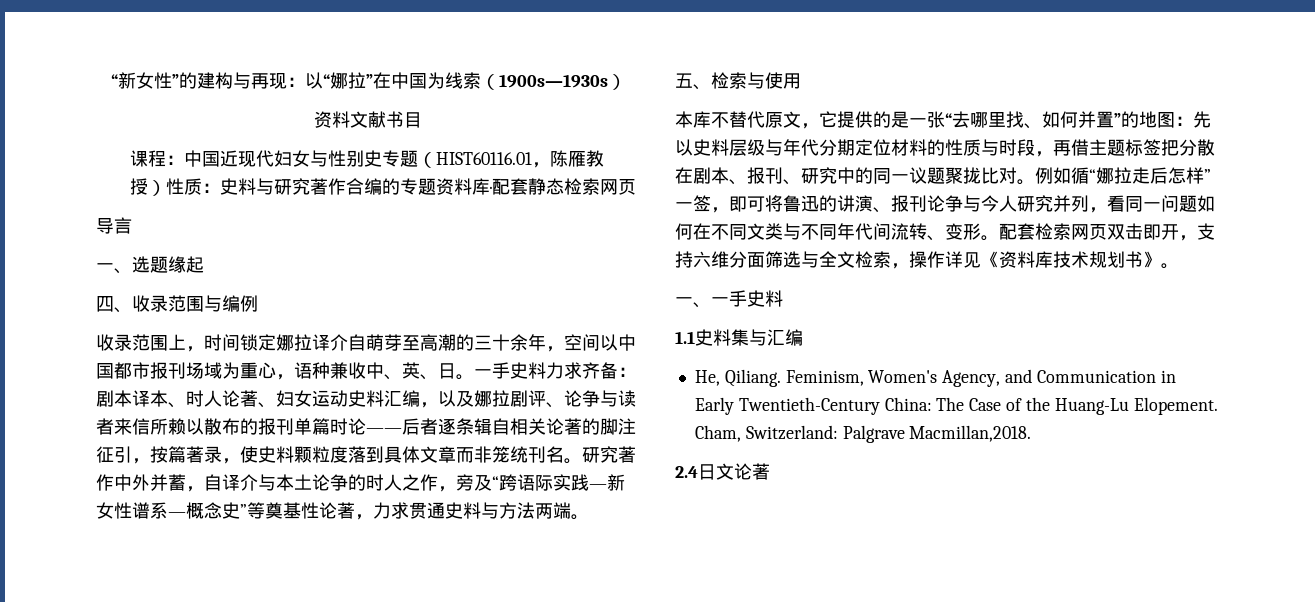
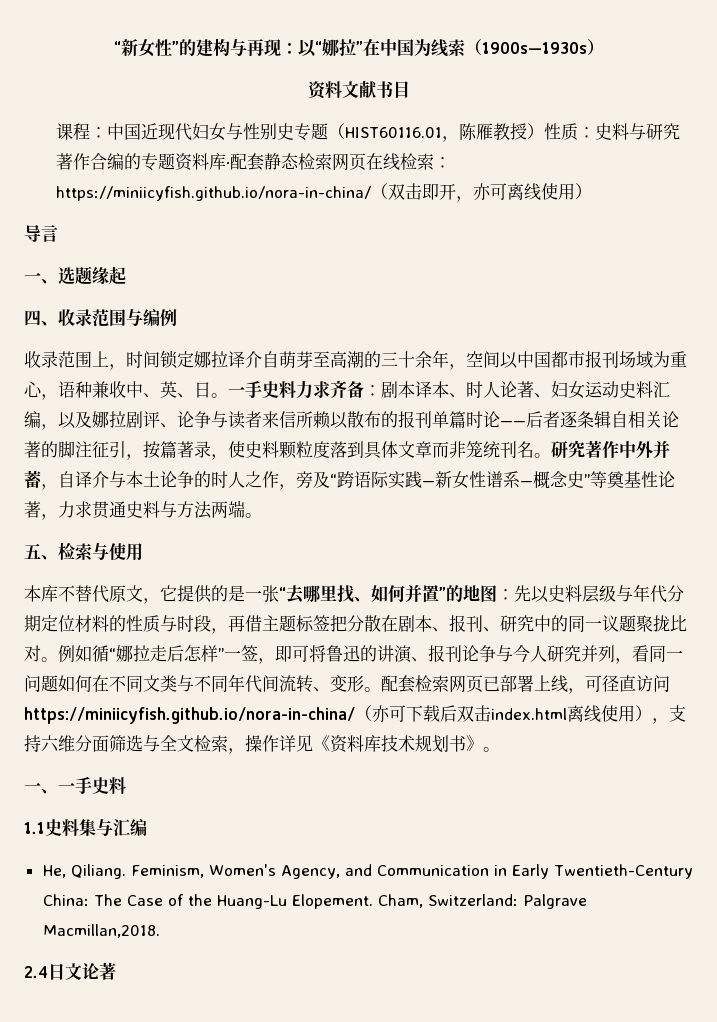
(637, 187) none -> [366,153,452,171] [56,183,593,202] 在线检索：https://miniicyfish.github.io/nora-in-china/（双击即开，亦可离线使用）
[1107,223,1179,240] 双击即开 -> [483,675,670,694] [24,705,652,724] 已部署上线，可径直访问https://miniicyfish.github.io/nora-in-china/（亦可下载后双击index.html离线使用）

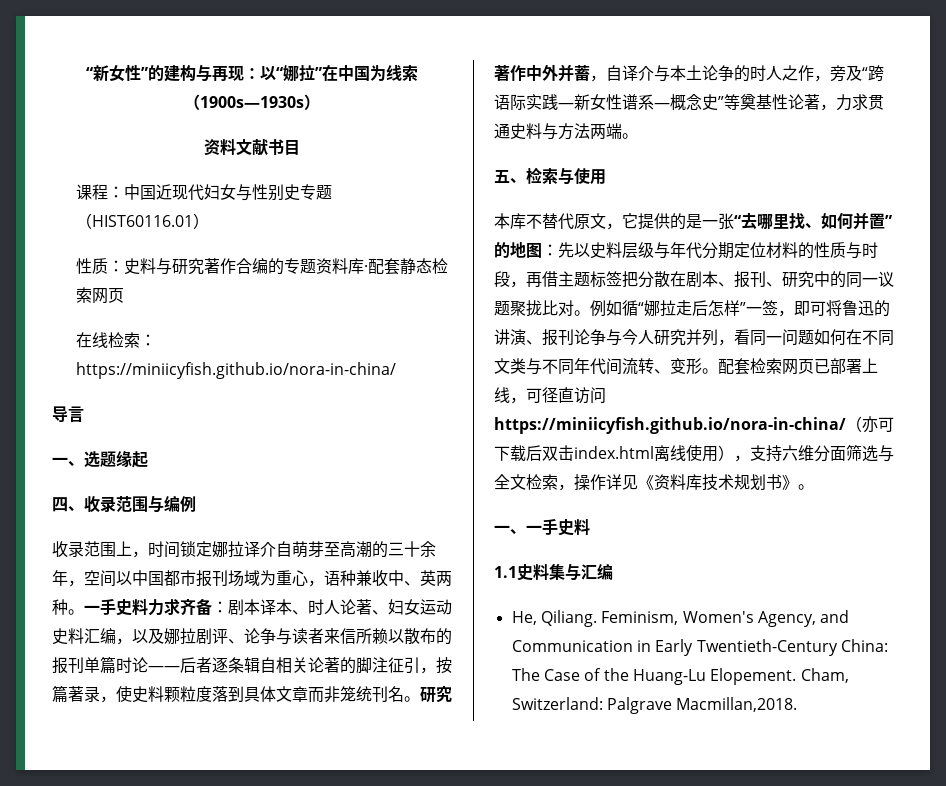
[442,123,545,142] ，陈雁教授） -> [193,213,210,229] ） //
(367, 162) none -> (125, 295) //
[371,183,593,202] （双击即开，亦可离线使用） -> (397, 370) none
[177,382,211,398] 、日 -> [436,571,452,586] [52,599,68,615] 两种
[24,962,116,980] // 2.4日文论著 -> (798, 704) none

